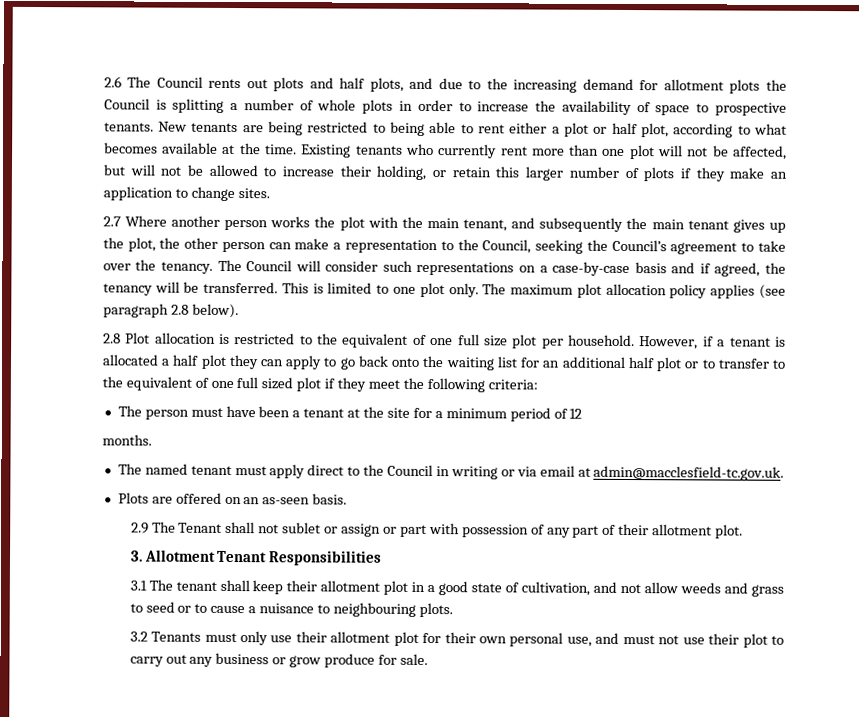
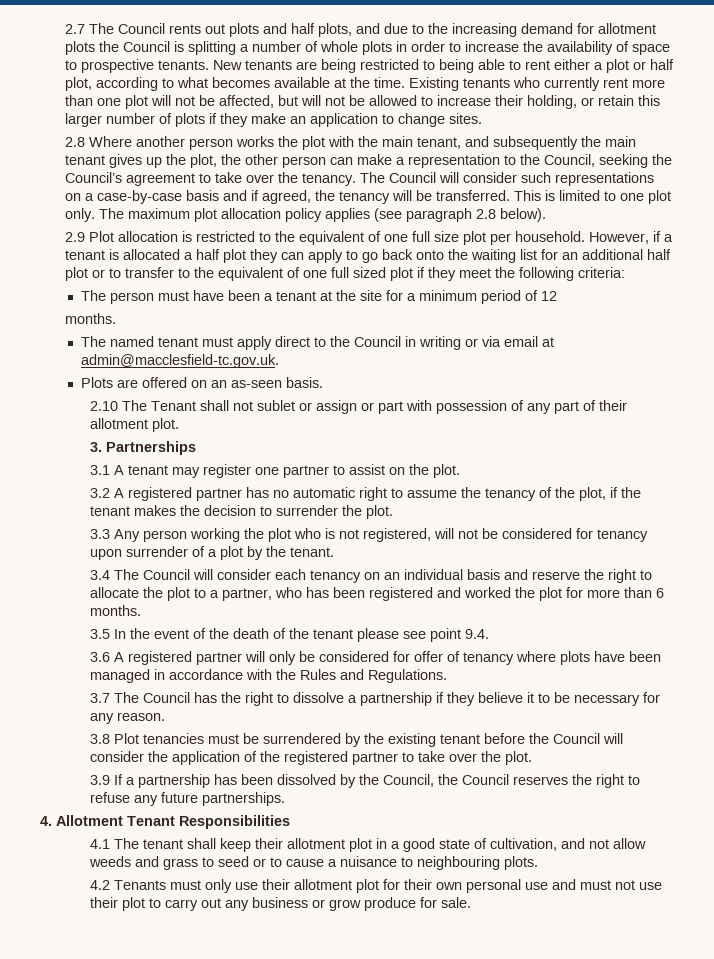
[103,76,122,88] 2.6 -> [65,24,86,34] 2.7
[102,216,121,227] 2.7 -> [65,137,86,147] 2.8
[102,333,121,344] 2.8 -> [65,232,86,242] 2.9
[130,522,149,534] 2.9 -> [90,401,119,411] 2.10
(143, 556) none -> [106,441,197,455] [90,464,461,478] [90,487,642,501] [90,505,394,519] [90,528,649,542] [90,546,335,560] [90,569,653,583] [90,587,665,601] [90,605,142,616] [90,628,490,642] [90,651,662,665] [90,669,448,683] [90,692,661,706] [90,712,166,724] [90,733,624,747] [90,751,533,765] [90,774,641,788] [90,792,286,806] [40,816,52,826] Partnerships // 3.1 A tenant may register one partner to assist on the plot. // 3.2 A registered partner has no automatic right to assume the tenancy of the plot, if the tenant makes the decision to surrender the plot. // 3.3 Any person working the plot who is not registered, will not be considered for tenancy upon surrender of a plot by the tenant. // 3.4 The Council will consider each tenancy on an individual basis and reserve the right to allocate the plot to a partner, who has been registered and worked the plot for more than 6 months. // 3.5 In the event of the death of the tenant please see point 9.4. // 3.6 A registered partner will only be considered for offer of tenancy where plots have been managed in accordance with the Rules and Regulations. // 3.7 The Council has the right to dissolve a partnership if they believe it to be necessary for any reason. // 3.8 Plot tenancies must be surrendered by the existing tenant before the Council will consider the application of the registered partner to take over the plot. // 3.9 If a partnership has been dissolved by the Council, the Council reserves the right to refuse any future partnerships. // 4.
[129,580,147,591] 3.1 -> [90,839,111,849] 4.1
[129,631,148,642] 3.2 -> [90,880,111,890] 4.2
[566,636,592,647] use, -> [525,882,549,890] use

